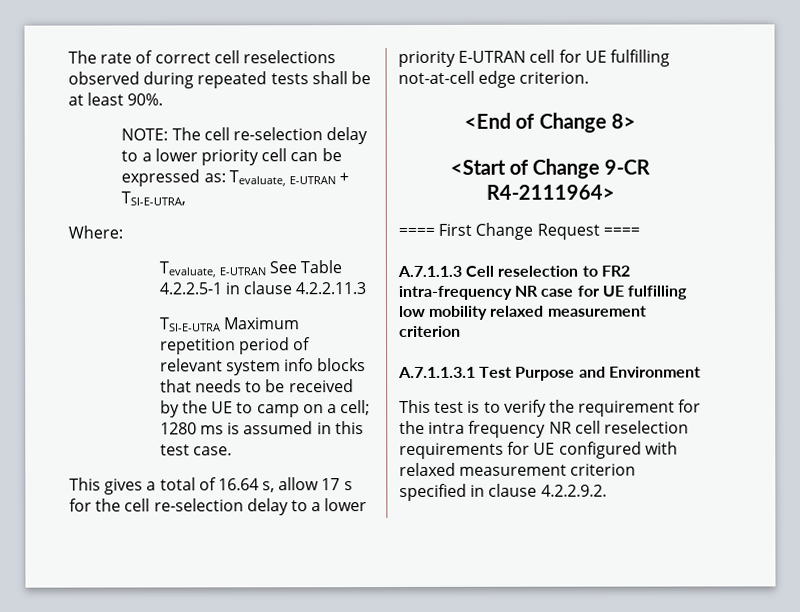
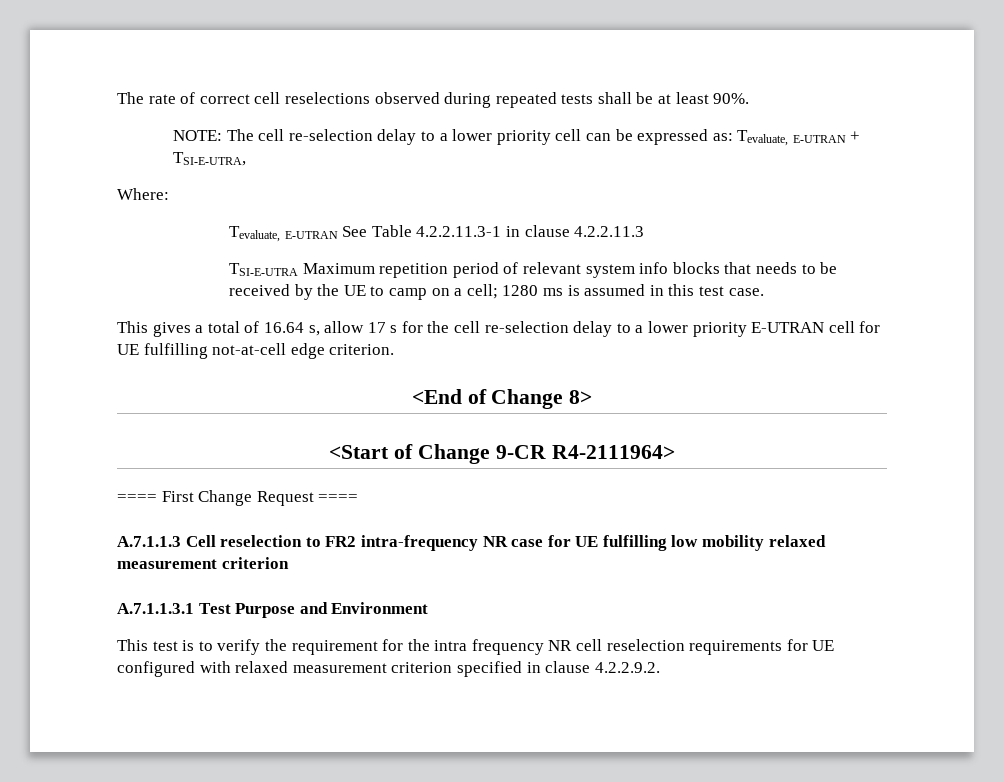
[158,282,222,295] 4.2.2.5-1 -> [416,226,502,237] 4.2.2.11.3-1

